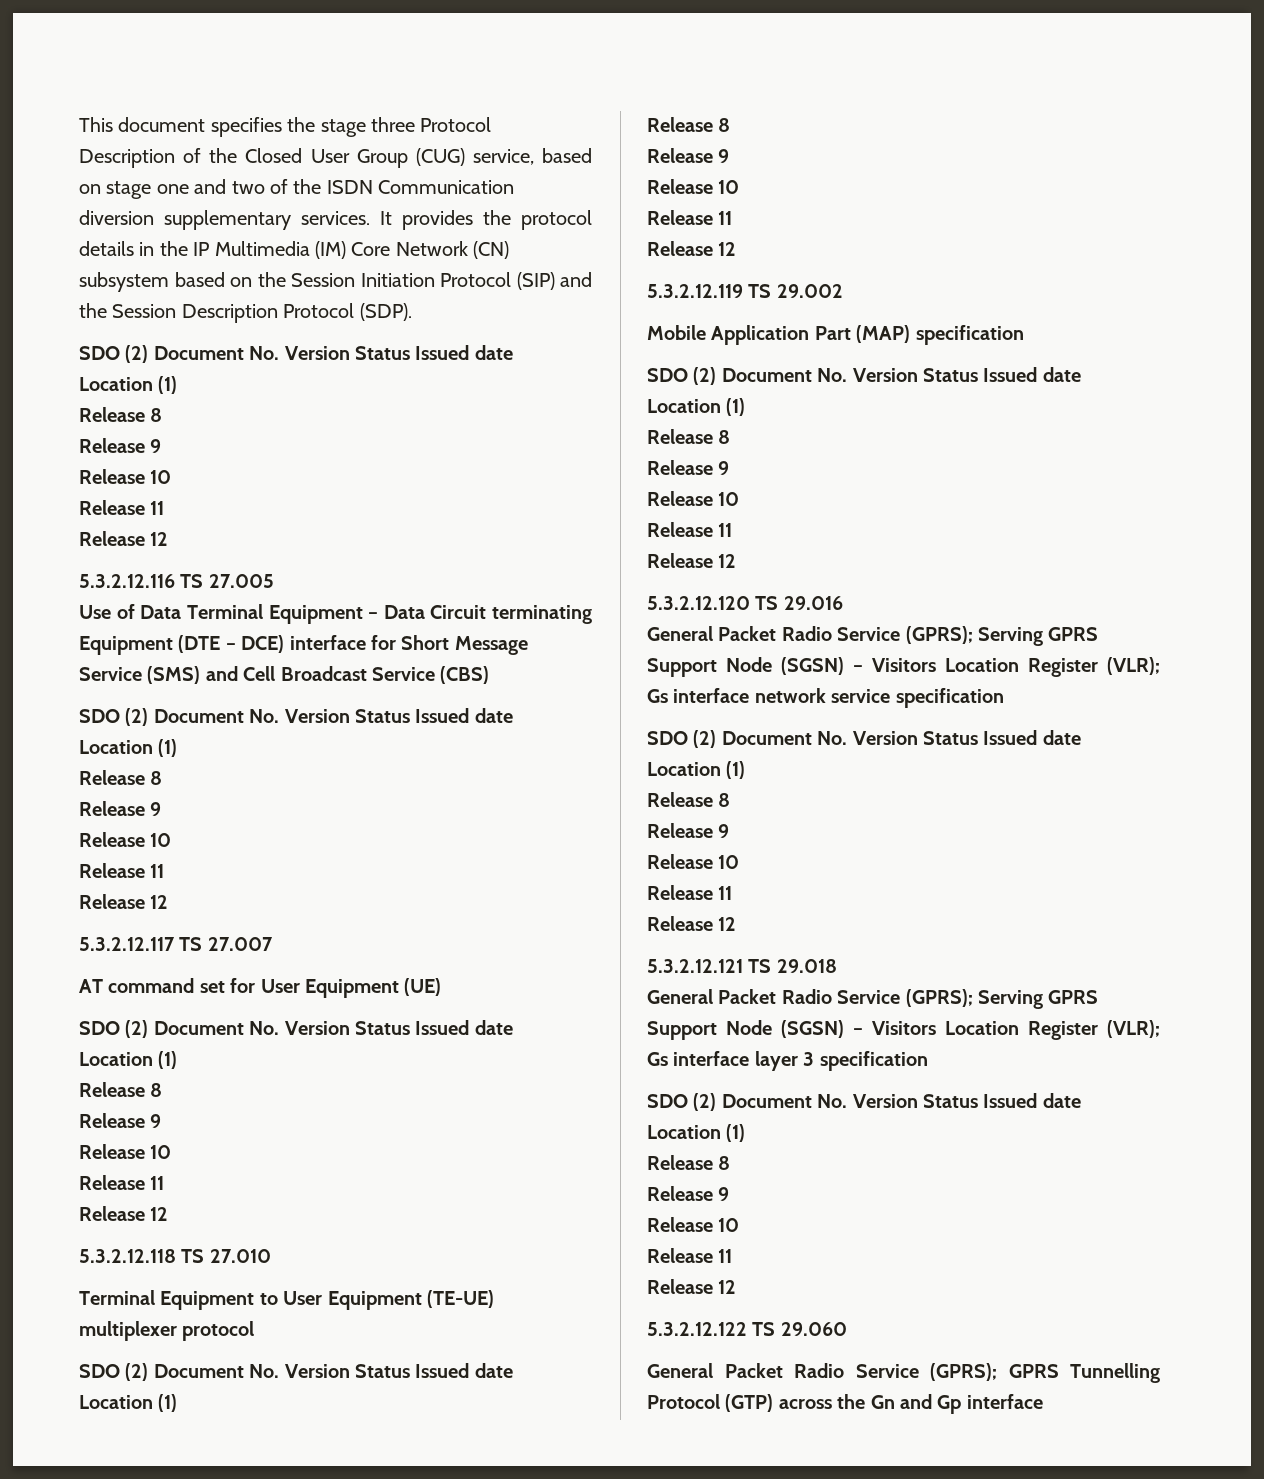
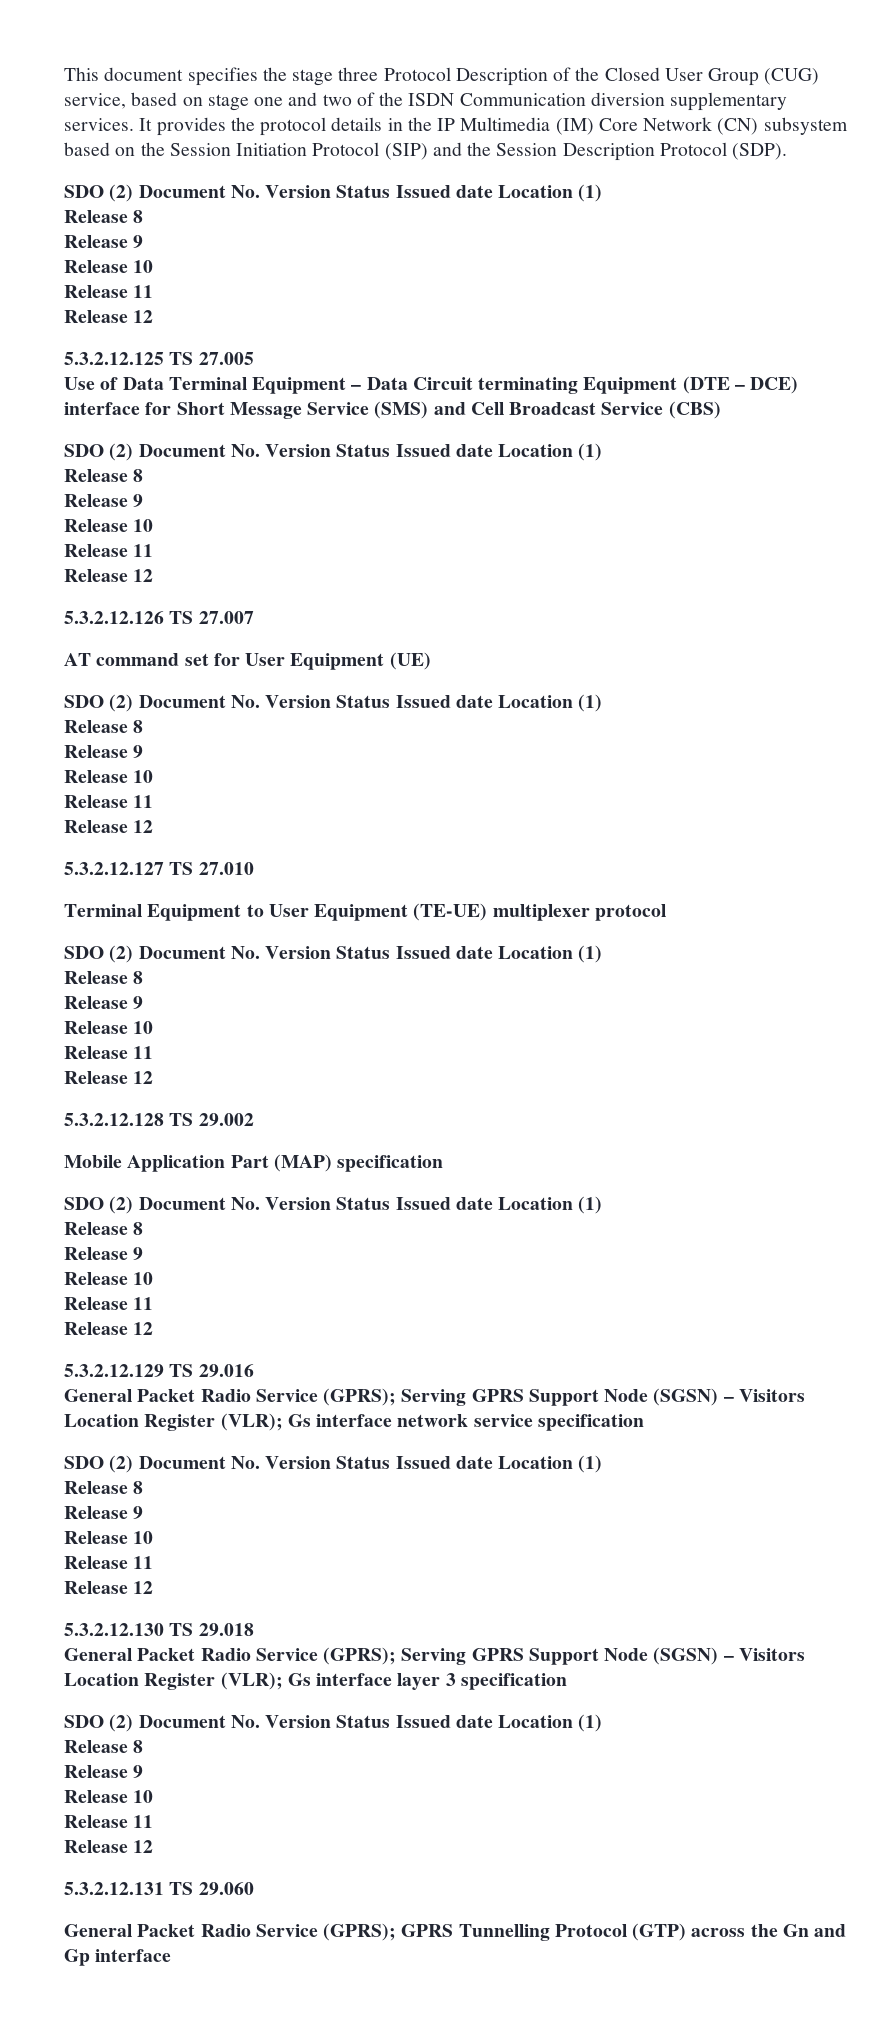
[79,574,175,588] 5.3.2.12.116 -> [64,352,164,365] 5.3.2.12.125
[79,937,175,951] 5.3.2.12.117 -> [64,611,164,624] 5.3.2.12.126
[79,1249,176,1263] 5.3.2.12.118 -> [64,862,164,875] 5.3.2.12.127
[647,284,743,298] 5.3.2.12.119 -> [64,1113,164,1126] 5.3.2.12.128
[647,596,750,610] 5.3.2.12.120 -> [64,1364,164,1377] 5.3.2.12.129
[647,959,743,973] 5.3.2.12.121 -> [64,1623,164,1636] 5.3.2.12.130
[647,1322,747,1336] 5.3.2.12.122 -> [64,1882,164,1895] 5.3.2.12.131

